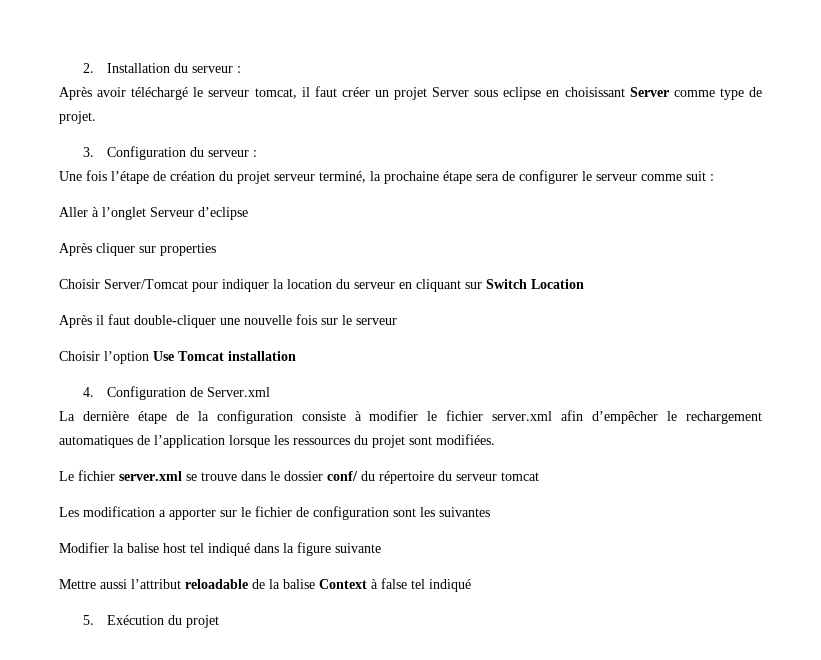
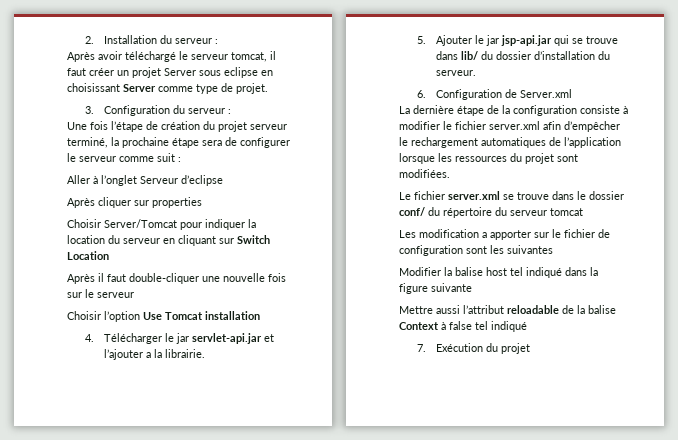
(94, 392) none -> [103,333,274,344] [103,349,205,360] [417,35,618,46] [435,51,610,60] [435,70,476,76] [417,90,427,98] Télécharger le jar servlet-api.jar et l’ajouter a la librairie. // 5. Ajouter le jar jsp-api.jar qui se trouve dans lib/ du dossier d’installation du serveur. // 6.
[82,615,94,625] 5. -> [417,344,427,352] 7.

